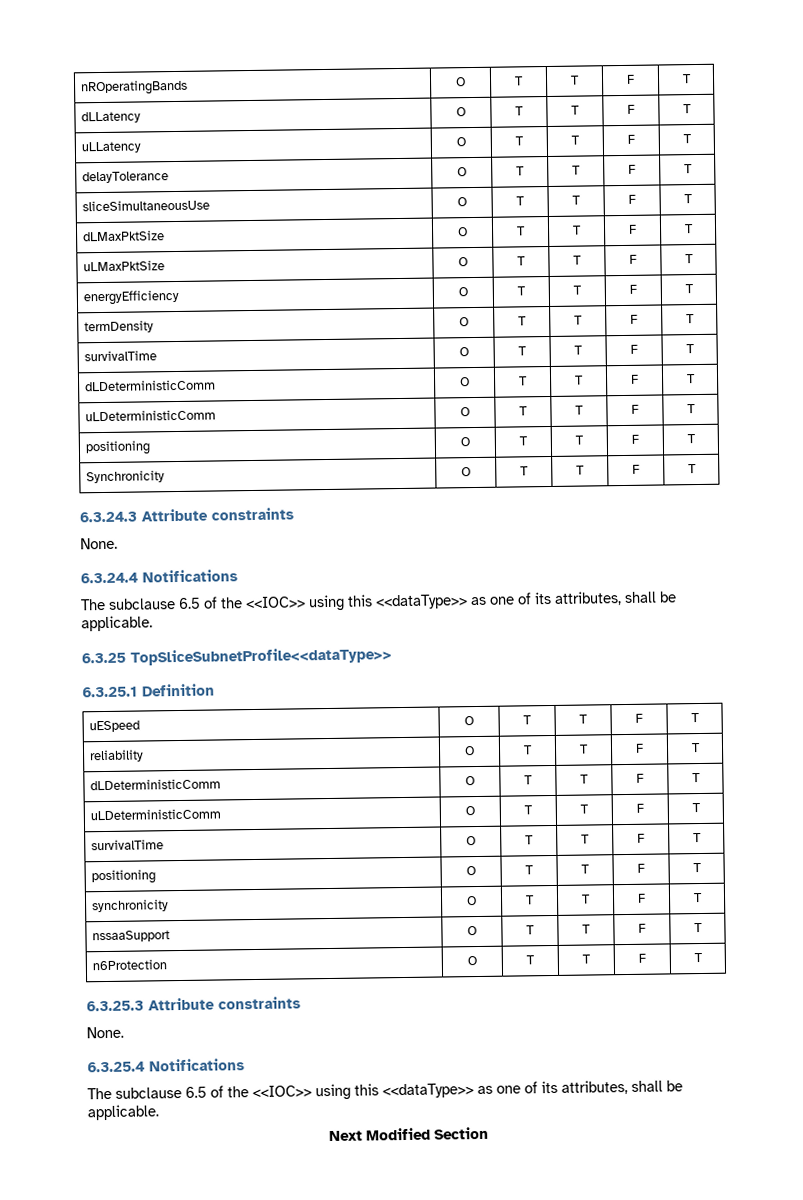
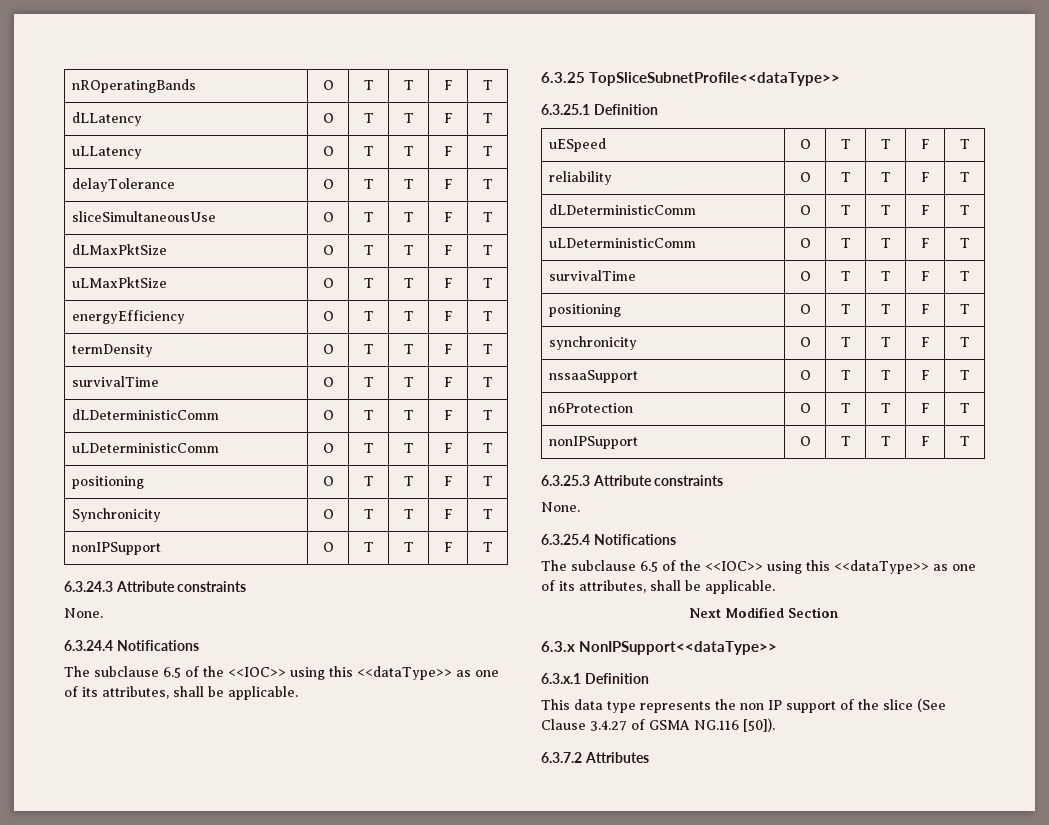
(697, 469) none -> [71,542,161,555] [322,542,334,552] [363,542,374,552] [403,542,414,552] [443,542,453,552] [482,542,493,552] // nonIPSupport | O | T | T | F | T
(703, 957) none -> [548,436,638,449] [799,436,811,446] [840,436,851,446] [880,436,891,446] [920,436,930,446] [959,436,970,446] // nonIPSupport | O | T | T | F | T
(489, 1133) none -> [541,641,777,655] [541,673,649,684] [541,698,946,713] [541,718,775,732] [541,752,649,763] // 6.3.x NonIPSupport<<dataType>> // 6.3.x.1 Definition // This data type represents the non IP support of the slice (See Clause 3.4.27 of GSMA NG.116 [50]). // 6.3.7.2 Attributes

